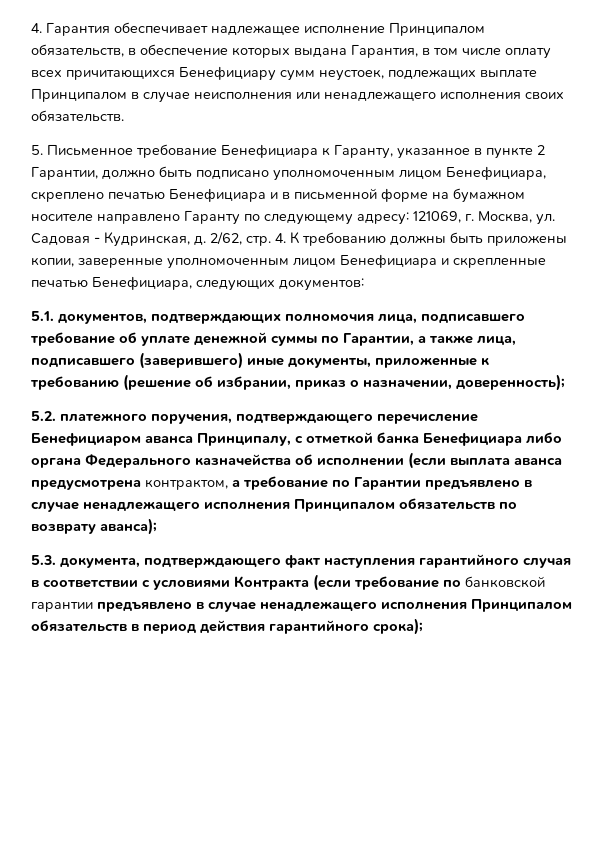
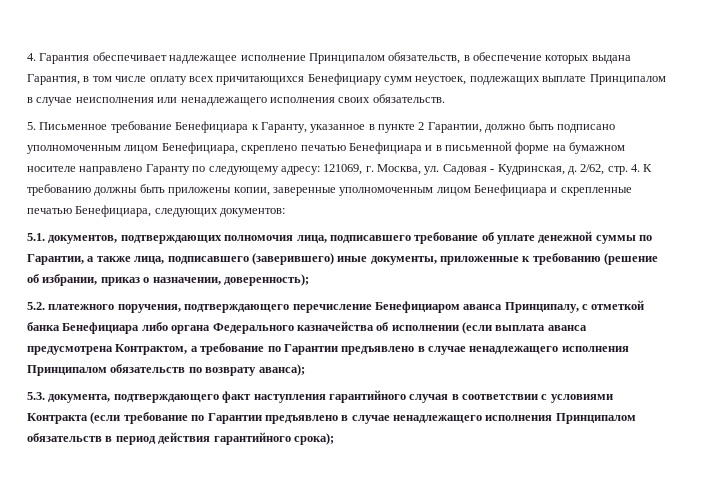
[145,479,228,490] контрактом, -> [115,344,188,355] Контрактом,
[465,576,545,588] [31,602,93,612] банковской гарантии -> [207,413,262,424] Гарантии

